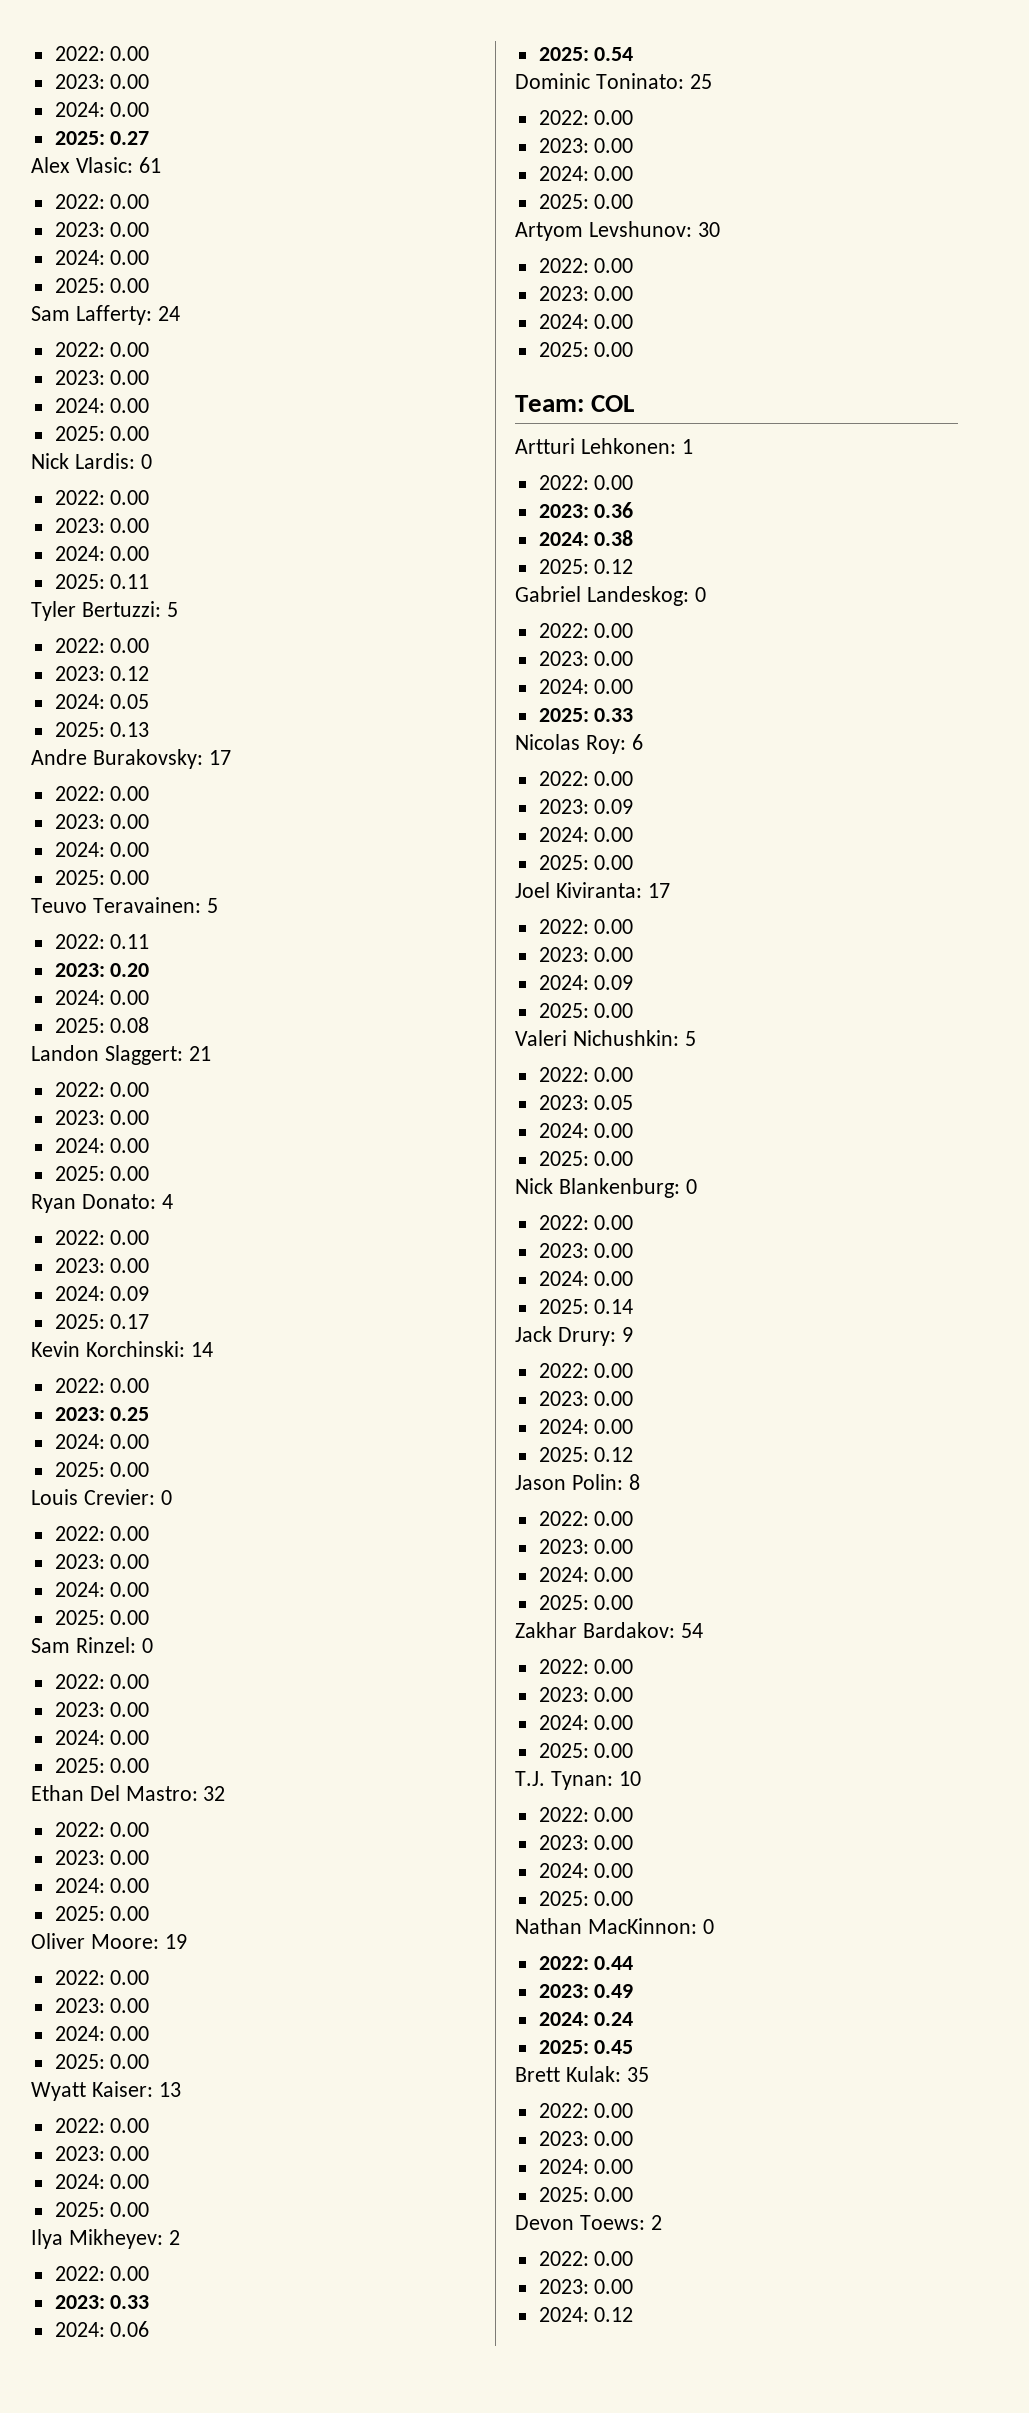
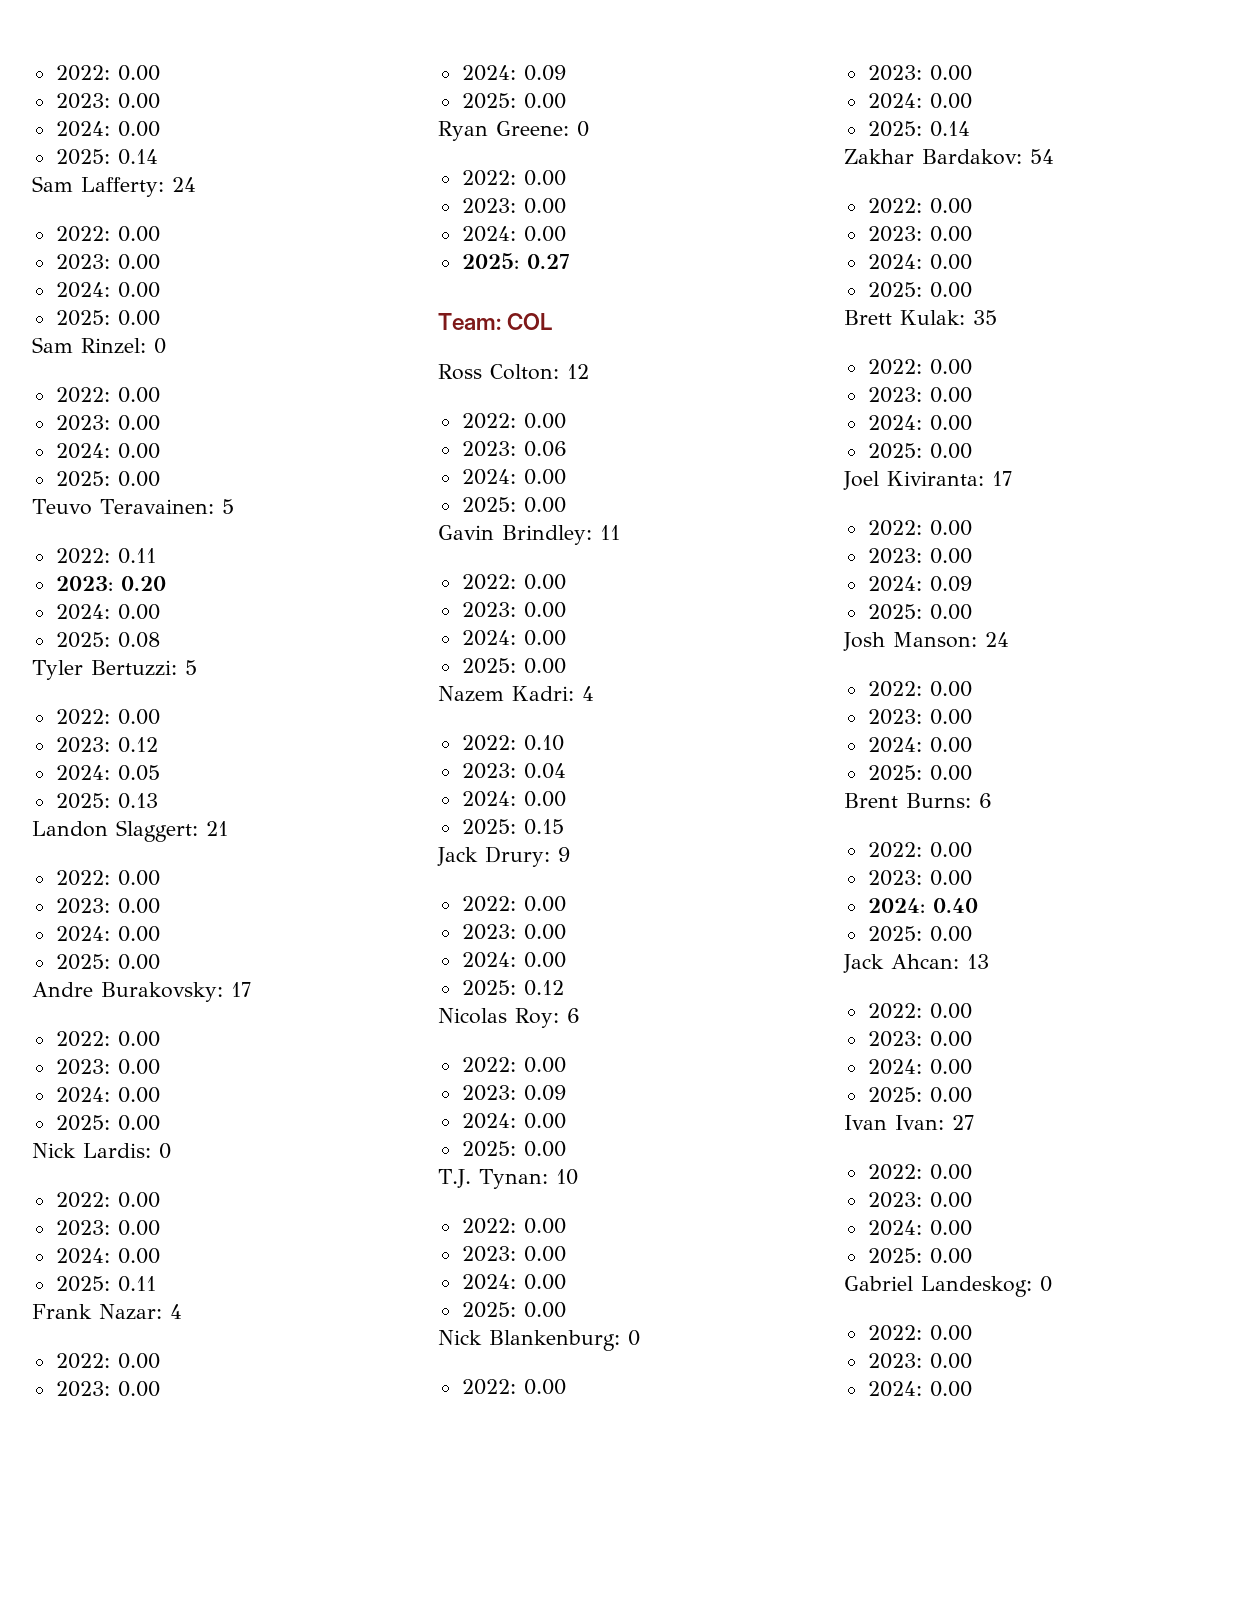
[54,46,150,61] [54,74,150,89] [54,102,150,117] [54,131,150,145] [31,157,161,173] [54,194,150,209] [54,222,150,237] [54,250,150,265] [54,278,150,293] [31,305,180,325] 2022: 0.00 // 2023: 0.00 // 2024: 0.00 // 2025: 0.27 // Alex Vlasic: 61 // 2022: 0.00 // 2023: 0.00 // 2024: 0.00 // 2025: 0.00 // Sam Lafferty: 24 -> [55,65,160,81] [55,93,160,109] [55,121,160,137] [55,149,158,165] [32,176,196,197] [55,226,160,242] [55,254,160,270] [55,282,160,298] [55,310,160,326] [32,337,166,354] [55,387,160,403] [55,415,160,431] [55,443,160,459] [55,471,160,487] [32,499,234,515] [55,548,156,564] [55,576,166,591] [55,604,160,620] [55,632,160,648] [32,660,197,680] [55,709,160,725] [55,737,158,753] [55,765,160,781] [55,793,158,809] [32,820,228,842] [55,870,160,886] [55,898,160,914] [55,926,160,942] [55,954,160,970] [32,982,251,1002] 2022: 0.00 // 2023: 0.00 // 2024: 0.00 // 2025: 0.14 // Sam Lafferty: 24 // 2022: 0.00 // 2023: 0.00 // 2024: 0.00 // 2025: 0.00 // Sam Rinzel: 0 // 2022: 0.00 // 2023: 0.00 // 2024: 0.00 // 2025: 0.00 // Teuvo Teravainen: 5 // 2022: 0.11 // 2023: 0.20 // 2024: 0.00 // 2025: 0.08 // Tyler Bertuzzi: 5 // 2022: 0.00 // 2023: 0.12 // 2024: 0.05 // 2025: 0.13 // Landon Slaggert: 21 // 2022: 0.00 // 2023: 0.00 // 2024: 0.00 // 2025: 0.00 // Andre Burakovsky: 17
[31,601,178,621] [54,638,150,653] [54,666,150,681] [54,694,150,709] [54,722,150,737] [31,749,231,769] [54,786,150,801] [54,814,150,829] [54,842,150,857] [54,870,150,885] [31,897,218,913] [54,934,150,949] [54,963,150,977] [54,990,150,1005] [54,1017,150,1033] [31,1045,211,1065] [54,1082,150,1097] [54,1110,150,1125] [54,1138,150,1153] [54,1166,150,1181] [31,1194,173,1213] [54,1230,150,1245] [54,1258,150,1273] [54,1286,150,1301] [54,1314,150,1329] [31,1341,213,1357] [54,1378,150,1393] [54,1407,150,1421] [54,1434,150,1449] [54,1462,150,1477] [31,1489,172,1505] [54,1526,150,1541] [54,1554,150,1569] [54,1582,150,1597] [54,1610,150,1625] [31,1637,153,1653] [54,1674,150,1689] [54,1702,150,1717] [54,1730,150,1745] [54,1758,150,1773] [31,1785,226,1801] [54,1822,150,1837] [54,1850,150,1865] [54,1878,150,1893] [54,1906,150,1921] [31,1933,187,1949] [54,1970,150,1985] [54,1998,150,2013] [54,2026,150,2041] [54,2054,150,2069] [31,2081,181,2101] [54,2118,150,2133] [54,2146,150,2161] [54,2174,150,2189] [54,2202,150,2217] [31,2229,180,2249] [54,2266,150,2281] [54,2295,150,2309] [54,2321,150,2337] [538,47,634,61] [515,73,712,89] [538,110,634,125] [538,138,634,153] [538,166,634,181] [538,194,634,209] [515,221,720,241] [538,258,634,273] [538,286,634,301] [538,314,634,329] [538,342,634,357] [515,395,635,412] [515,438,693,454] [538,475,634,490] [538,502,634,518] [538,530,634,546] [538,559,634,574] [515,586,706,606] [538,623,634,638] [538,651,634,666] [538,679,634,694] [538,708,634,722] [515,734,643,754] [538,771,634,786] [538,799,634,814] [538,827,634,842] [538,855,634,870] Tyler Bertuzzi: 5 // 2022: 0.00 // 2023: 0.12 // 2024: 0.05 // 2025: 0.13 // Andre Burakovsky: 17 // 2022: 0.00 // 2023: 0.00 // 2024: 0.00 // 2025: 0.00 // Teuvo Teravainen: 5 // 2022: 0.11 // 2023: 0.20 // 2024: 0.00 // 2025: 0.08 // Landon Slaggert: 21 // 2022: 0.00 // 2023: 0.00 // 2024: 0.00 // 2025: 0.00 // Ryan Donato: 4 // 2022: 0.00 // 2023: 0.00 // 2024: 0.09 // 2025: 0.17 // Kevin Korchinski: 14 // 2022: 0.00 // 2023: 0.25 // 2024: 0.00 // 2025: 0.00 // Louis Crevier: 0 // 2022: 0.00 // 2023: 0.00 // 2024: 0.00 // 2025: 0.00 // Sam Rinzel: 0 // 2022: 0.00 // 2023: 0.00 // 2024: 0.00 // 2025: 0.00 // Ethan Del Mastro: 32 // 2022: 0.00 // 2023: 0.00 // 2024: 0.00 // 2025: 0.00 // Oliver Moore: 19 // 2022: 0.00 // 2023: 0.00 // 2024: 0.00 // 2025: 0.00 // Wyatt Kaiser: 13 // 2022: 0.00 // 2023: 0.00 // 2024: 0.00 // 2025: 0.00 // Ilya Mikheyev: 2 // 2022: 0.00 // 2023: 0.33 // 2024: 0.06 // 2025: 0.54 // Dominic Toninato: 25 // 2022: 0.00 // 2023: 0.00 // 2024: 0.00 // 2025: 0.00 // Artyom Levshunov: 30 // 2022: 0.00 // 2023: 0.00 // 2024: 0.00 // 2025: 0.00 // Team: COL // Artturi Lehkonen: 1 // 2022: 0.00 // 2023: 0.36 // 2024: 0.38 // 2025: 0.12 // Gabriel Landeskog: 0 // 2022: 0.00 // 2023: 0.00 // 2024: 0.00 // 2025: 0.33 // Nicolas Roy: 6 // 2022: 0.00 // 2023: 0.09 // 2024: 0.00 // 2025: 0.00 -> [32,1304,182,1320] [55,1353,160,1369] [55,1381,160,1397] [461,65,566,81] [461,93,566,109] [438,121,589,141] [461,170,566,186] [461,198,566,214] [461,226,566,242] [461,253,570,269] [438,313,553,330] [438,364,589,380] [461,413,566,429] [461,441,567,457] [461,469,566,485] [461,497,566,513] [438,525,620,545] [461,574,566,590] [461,602,566,618] [461,630,566,646] [461,658,566,674] [438,686,594,702] [461,735,564,751] [461,763,566,779] [461,791,566,807] [461,819,564,835] [437,846,570,867] [461,896,566,912] [461,924,566,940] [461,952,566,968] [461,980,564,996] [438,1008,580,1028] [461,1057,566,1073] [461,1085,566,1101] [461,1113,566,1129] [461,1141,566,1157] [438,1169,578,1189] [461,1218,566,1234] [461,1246,566,1262] [461,1274,566,1290] [461,1302,566,1318] [438,1330,640,1351] [461,1379,566,1395] [867,65,972,81] [867,93,972,109] [867,121,970,137] [844,149,1054,165] [867,198,972,214] [867,226,972,242] [867,254,972,270] [867,282,972,298] [844,310,997,325] [867,359,972,375] [867,387,972,403] [867,415,972,431] [867,443,972,459] Frank Nazar: 4 // 2022: 0.00 // 2023: 0.00 // 2024: 0.09 // 2025: 0.00 // Ryan Greene: 0 // 2022: 0.00 // 2023: 0.00 // 2024: 0.00 // 2025: 0.27 // Team: COL // Ross Colton: 12 // 2022: 0.00 // 2023: 0.06 // 2024: 0.00 // 2025: 0.00 // Gavin Brindley: 11 // 2022: 0.00 // 2023: 0.00 // 2024: 0.00 // 2025: 0.00 // Nazem Kadri: 4 // 2022: 0.10 // 2023: 0.04 // 2024: 0.00 // 2025: 0.15 // Jack Drury: 9 // 2022: 0.00 // 2023: 0.00 // 2024: 0.00 // 2025: 0.12 // Nicolas Roy: 6 // 2022: 0.00 // 2023: 0.09 // 2024: 0.00 // 2025: 0.00 // T.J. Tynan: 10 // 2022: 0.00 // 2023: 0.00 // 2024: 0.00 // 2025: 0.00 // Nick Blankenburg: 0 // 2022: 0.00 // 2023: 0.00 // 2024: 0.00 // 2025: 0.14 // Zakhar Bardakov: 54 // 2022: 0.00 // 2023: 0.00 // 2024: 0.00 // 2025: 0.00 // Brett Kulak: 35 // 2022: 0.00 // 2023: 0.00 // 2024: 0.00 // 2025: 0.00
[515,1030,696,1046] [538,1067,634,1082] [538,1095,634,1110] [538,1123,634,1138] [538,1151,634,1166] [515,1178,697,1198] [538,1215,634,1230] [538,1243,634,1258] [538,1271,634,1286] [538,1299,634,1314] [515,1326,633,1346] [538,1363,634,1378] [538,1391,634,1406] [538,1419,634,1434] [538,1447,634,1462] [515,1474,640,1490] [538,1511,634,1526] [538,1539,634,1554] [538,1567,634,1582] [538,1595,634,1610] [515,1622,703,1638] [538,1659,634,1674] [538,1687,634,1702] [538,1715,634,1730] [538,1743,634,1758] [515,1771,641,1790] [538,1807,634,1822] [538,1835,634,1850] [538,1863,634,1878] [538,1891,634,1906] [515,1918,714,1934] [538,1956,634,1970] [538,1984,634,1998] [538,2012,634,2026] [538,2040,634,2054] [515,2066,649,2082] [538,2103,634,2118] [538,2131,634,2146] [538,2159,634,2174] [538,2187,634,2202] [515,2215,662,2230] [538,2251,634,2266] [538,2279,634,2294] [538,2307,634,2322] Valeri Nichushkin: 5 // 2022: 0.00 // 2023: 0.05 // 2024: 0.00 // 2025: 0.00 // Nick Blankenburg: 0 // 2022: 0.00 // 2023: 0.00 // 2024: 0.00 // 2025: 0.14 // Jack Drury: 9 // 2022: 0.00 // 2023: 0.00 // 2024: 0.00 // 2025: 0.12 // Jason Polin: 8 // 2022: 0.00 // 2023: 0.00 // 2024: 0.00 // 2025: 0.00 // Zakhar Bardakov: 54 // 2022: 0.00 // 2023: 0.00 // 2024: 0.00 // 2025: 0.00 // T.J. Tynan: 10 // 2022: 0.00 // 2023: 0.00 // 2024: 0.00 // 2025: 0.00 // Nathan MacKinnon: 0 // 2022: 0.44 // 2023: 0.49 // 2024: 0.24 // 2025: 0.45 // Brett Kulak: 35 // 2022: 0.00 // 2023: 0.00 // 2024: 0.00 // 2025: 0.00 // Devon Toews: 2 // 2022: 0.00 // 2023: 0.00 // 2024: 0.12 -> [843,632,1009,651] [867,681,972,697] [867,709,972,725] [867,737,972,753] [867,765,972,781] [844,793,992,808] [867,842,972,858] [867,870,972,886] [867,898,978,913] [867,926,972,942] [843,954,989,973] [867,1003,972,1019] [867,1031,972,1047] [867,1059,972,1075] [867,1087,972,1103] [844,1115,974,1130] [867,1164,972,1180] [867,1192,972,1208] [867,1220,972,1236] [867,1248,972,1264] [844,1276,1052,1297] [867,1325,972,1341] [867,1353,972,1369] [867,1381,972,1397] Josh Manson: 24 // 2022: 0.00 // 2023: 0.00 // 2024: 0.00 // 2025: 0.00 // Brent Burns: 6 // 2022: 0.00 // 2023: 0.00 // 2024: 0.40 // 2025: 0.00 // Jack Ahcan: 13 // 2022: 0.00 // 2023: 0.00 // 2024: 0.00 // 2025: 0.00 // Ivan Ivan: 27 // 2022: 0.00 // 2023: 0.00 // 2024: 0.00 // 2025: 0.00 // Gabriel Landeskog: 0 // 2022: 0.00 // 2023: 0.00 // 2024: 0.00

